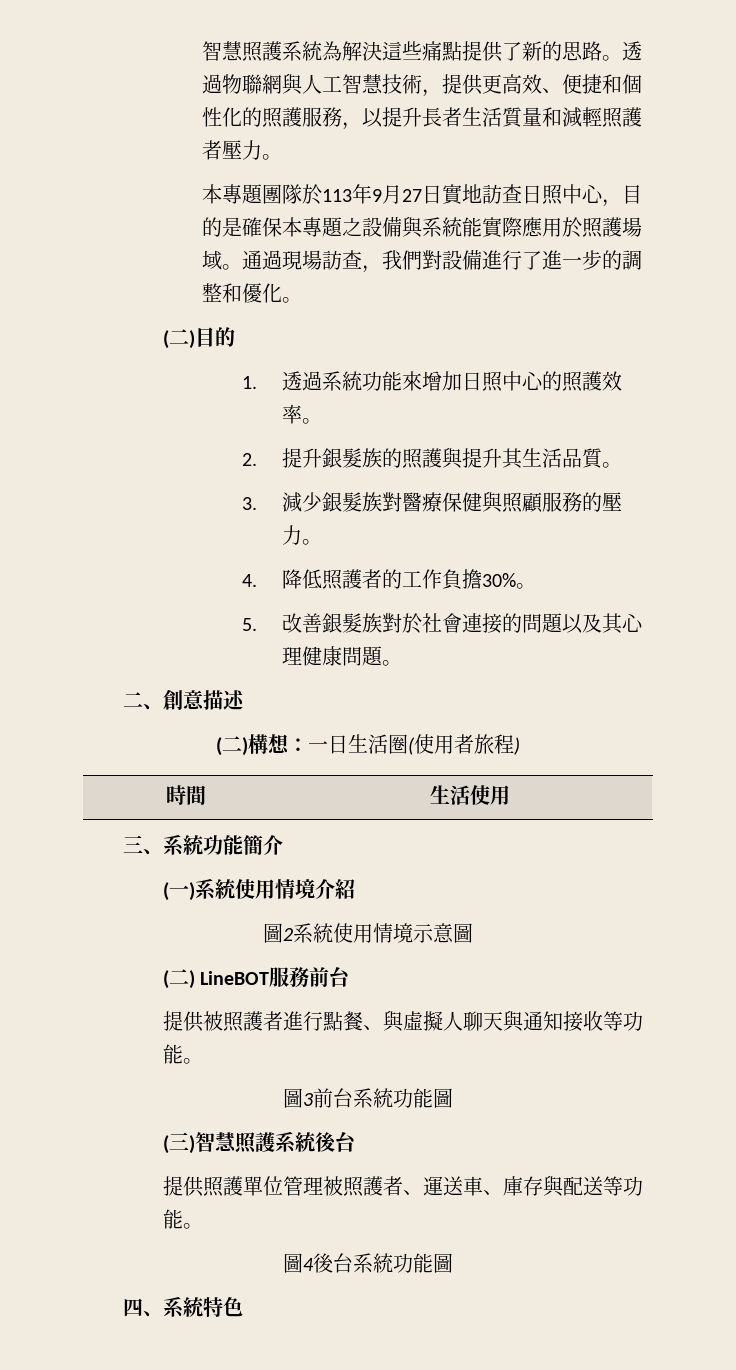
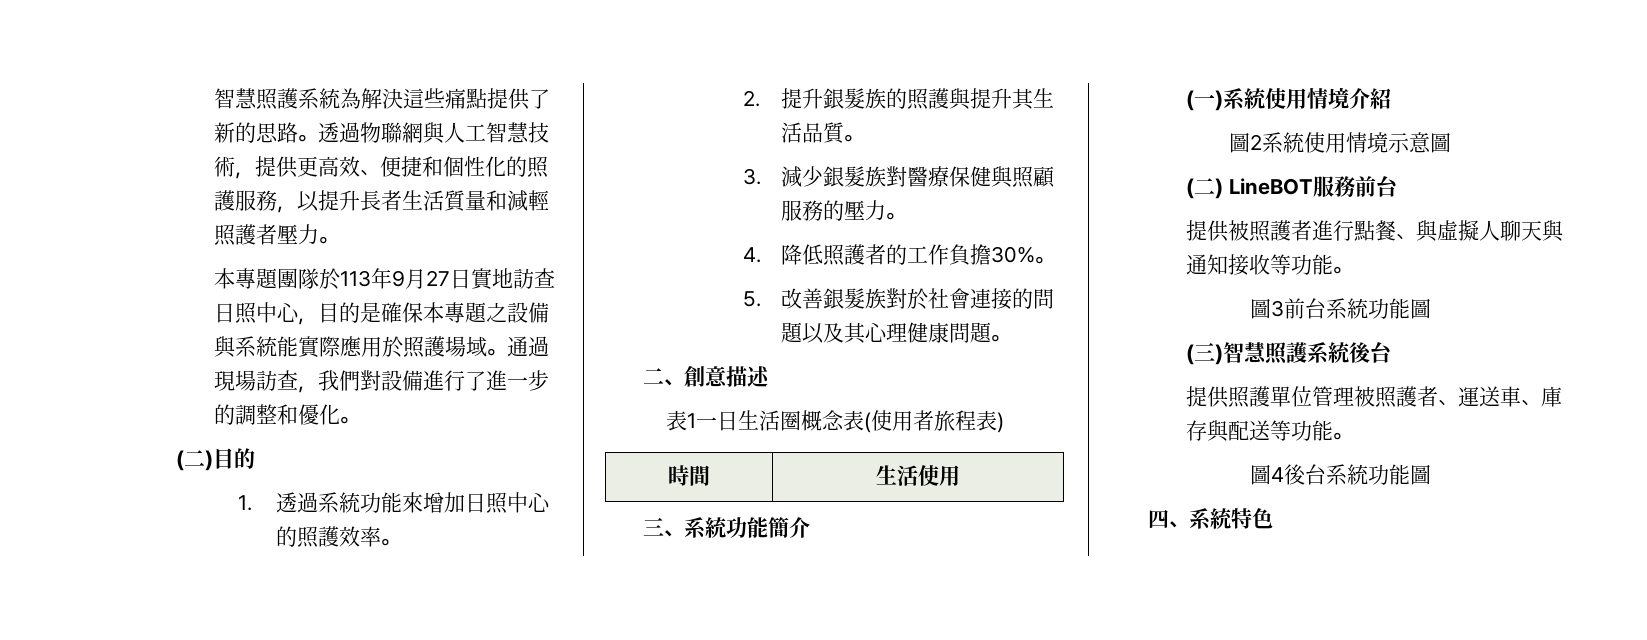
[216,734,308,756] (二)構想： -> [666,410,696,431] 表1
(408, 744) none -> [801,410,864,431] 概念表
(514, 744) none -> [976,410,997,431] 表

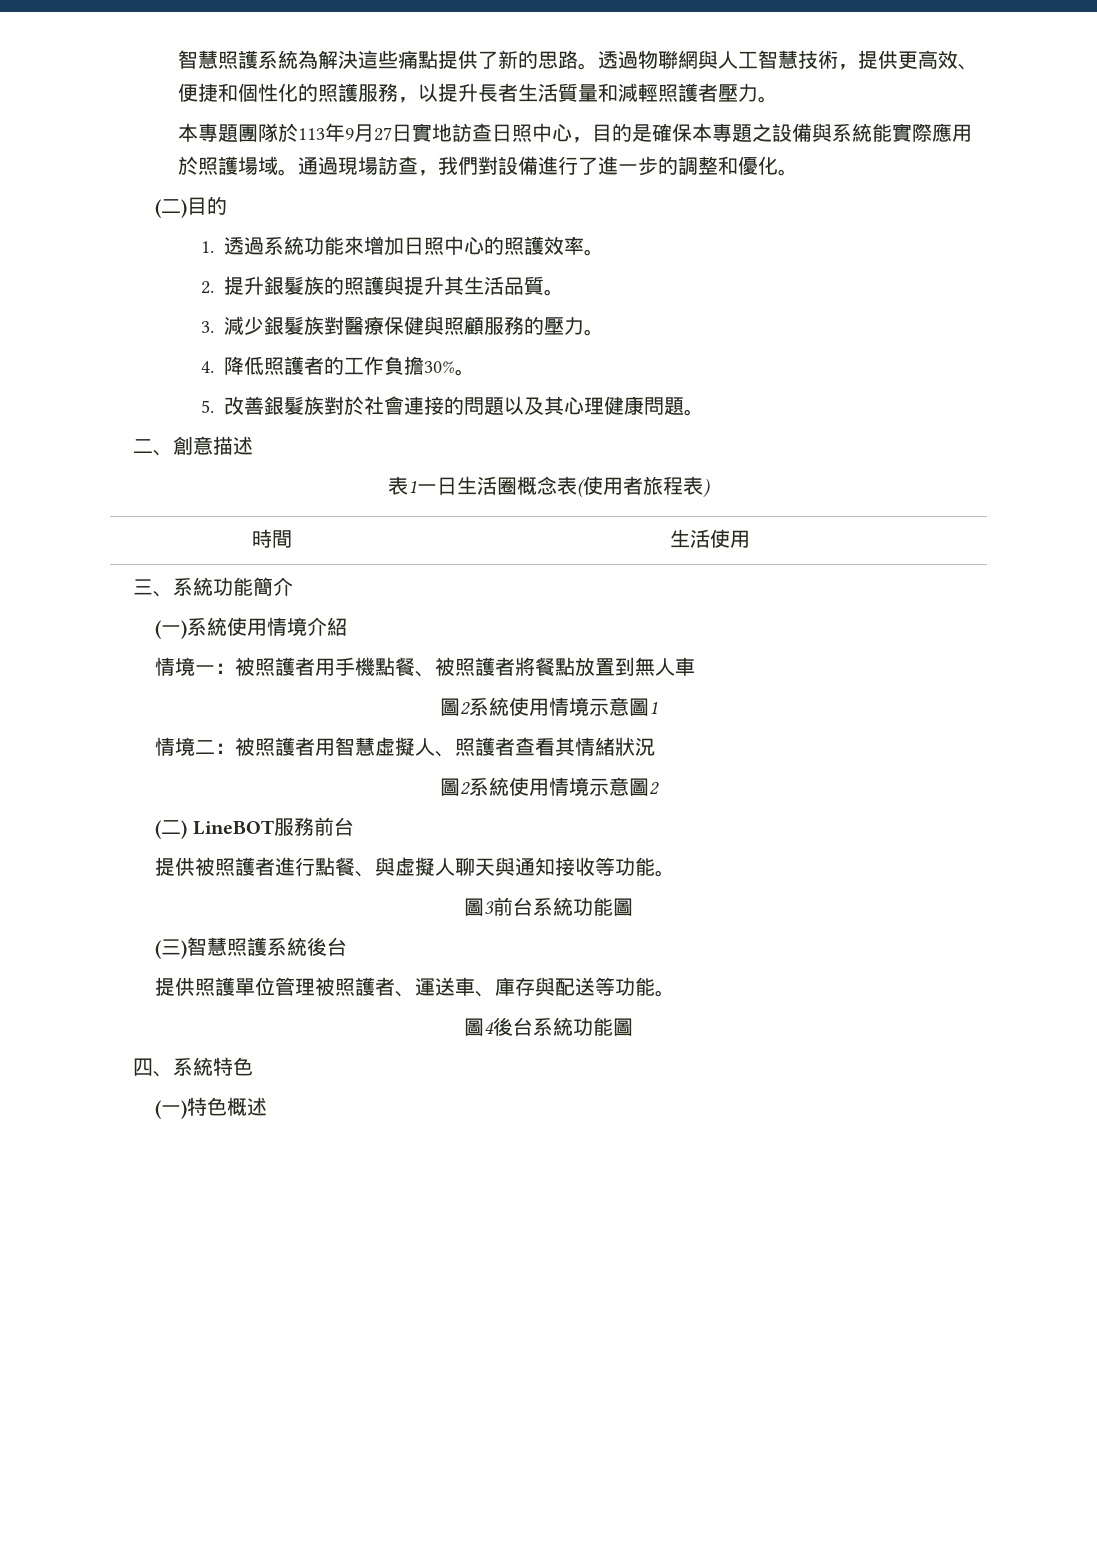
[1229,132,1451,153] // 圖2系統使用情境示意圖 -> [155,657,696,677] [439,697,658,716] [155,737,656,757] [439,777,660,796] // 情境一：被照護者用手機點餐、被照護者將餐點放置到無人車 // 圖2系統使用情境示意圖1 // 情境二：被照護者用智慧虛擬人、照護者查看其情緒狀況 // 圖2系統使用情境示意圖2
(1273, 518) none -> [155,1097,268,1119] // (一)特色概述

